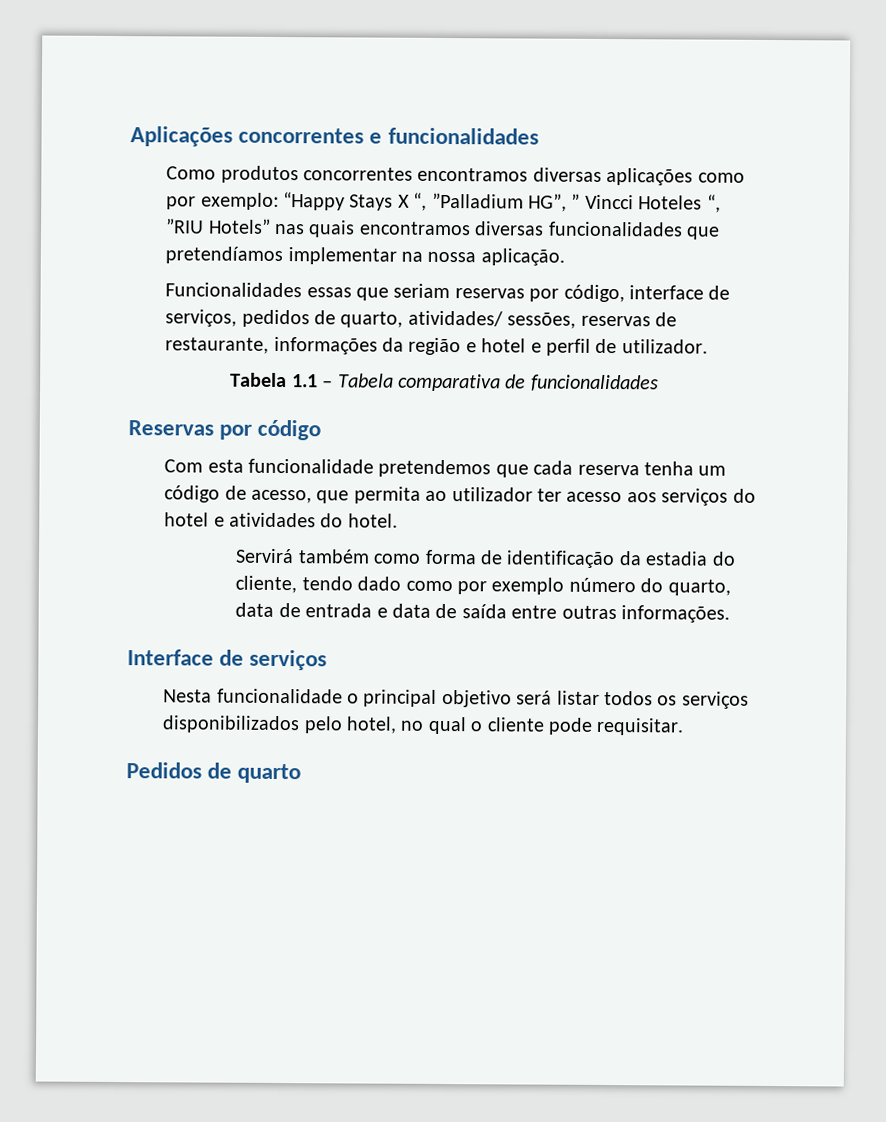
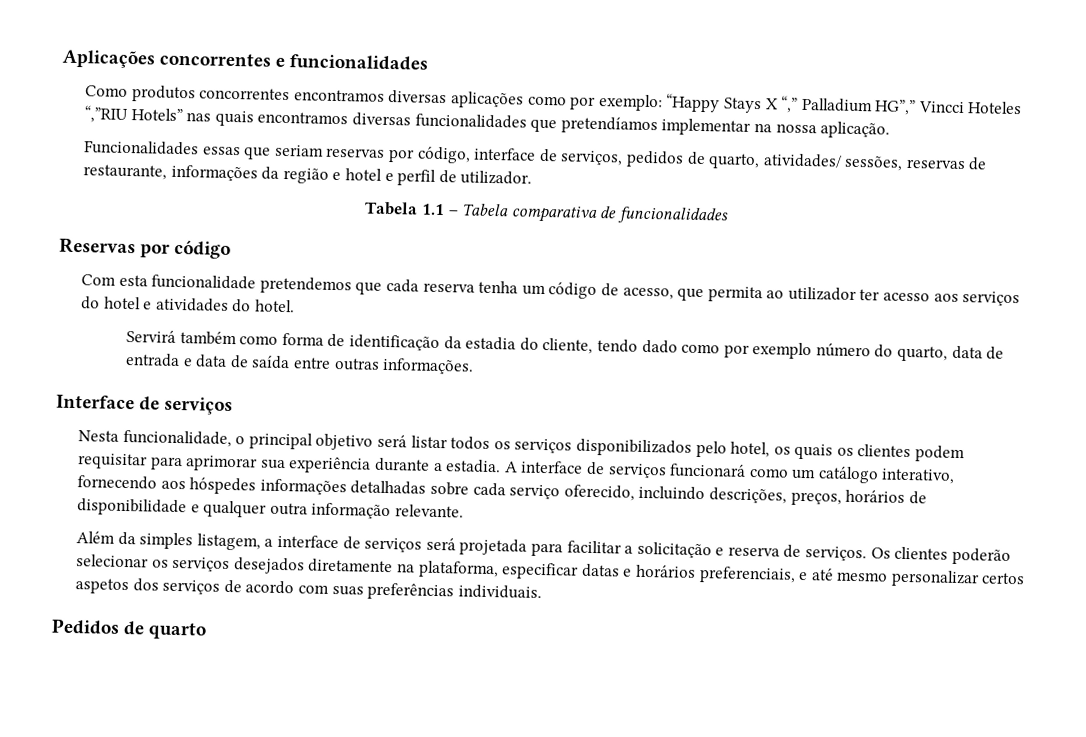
[413,192,721,213] [165,218,205,234] “, ”Palladium HG”, ” Vincci Hoteles “, ”RIU -> [780,95,1023,116] [84,105,129,124] “,” Palladium HG”,” Vincci Hoteles “,”RIU
[216,688,343,704] funcionalidade -> [122,429,232,448] funcionalidade,
[400,716,685,736] no qual o cliente pode requisitar. -> [773,443,966,463] [78,453,956,484] [77,475,927,506] [77,498,464,520] [76,531,1011,566] [76,554,1026,588] [75,578,542,601] os quais os clientes podem requisitar para aprimorar sua experiência durante a estadia. A interface de serviços funcionará como um catálogo interativo, fornecendo aos hóspedes informações detalhadas sobre cada serviço oferecido, incluindo descrições, preços, horários de disponibilidade e qualquer outra informação relevante. // Além da simples listagem, a interface de serviços será projetada para facilitar a solicitação e reserva de serviços. Os clientes poderão selecionar os serviços desejados diretamente na plataforma, especificar datas e horários preferenciais, e até mesmo personalizar certos aspetos dos serviços de acordo com suas preferências individuais.

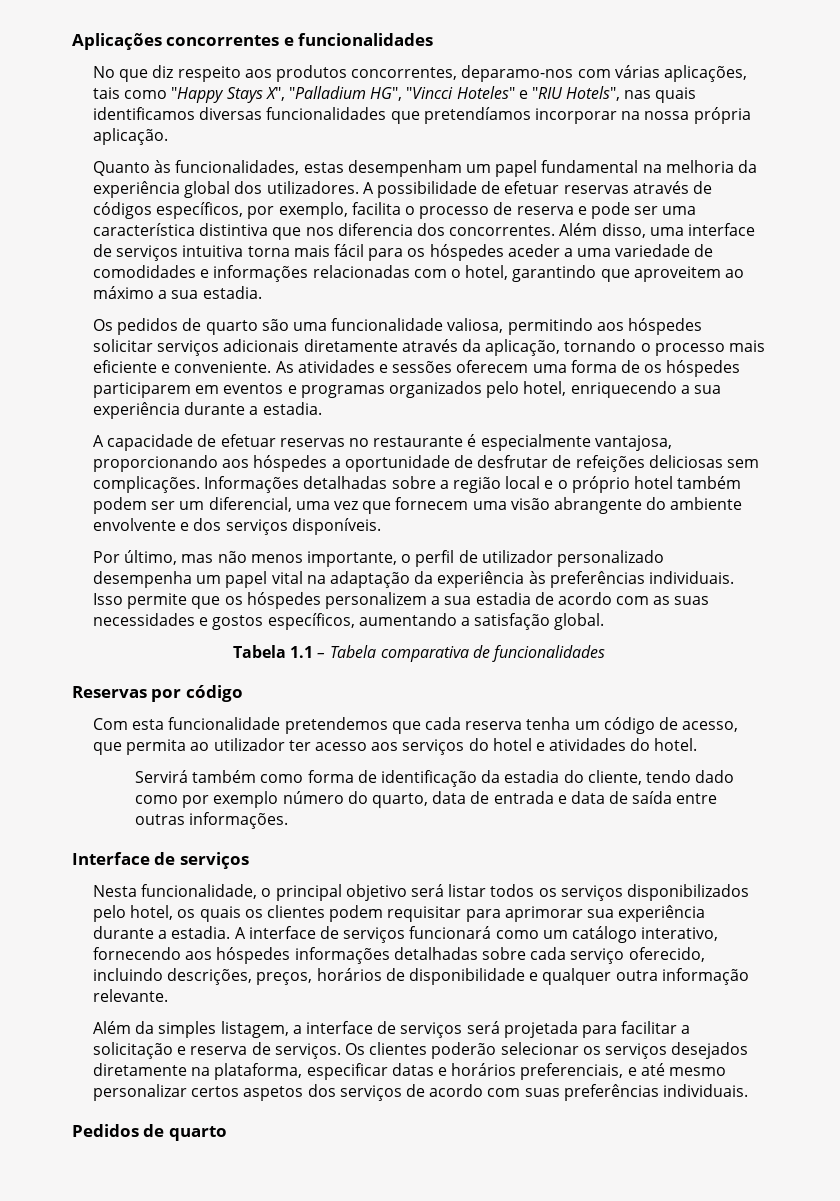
[85,85,1023,116] [84,105,183,124] Como produtos concorrentes encontramos diversas aplicações como por exemplo: “Happy Stays X “,” Palladium HG”,” Vincci Hoteles “,”RIU Hotels” -> [93,65,747,82] [93,86,621,103] No que diz respeito aos produtos concorrentes, deparamo-nos com várias aplicações, tais como "Happy Stays X", "Palladium HG", "Vincci Hoteles" e "RIU Hotels",
[257,111,349,125] encontramos -> [93,107,196,120] identificamos
[661,118,752,136] implementar -> [534,108,617,124] incorporar
(817, 128) none -> [693,107,751,124] própria
[84,140,988,171] [83,164,533,186] Funcionalidades essas que seriam reservas por código, interface de serviços, pedidos de quarto, atividades/ sessões, reservas de restaurante, informações da região e hotel e perfil de utilizador. -> [93,160,757,177] [93,181,712,198] [93,202,697,219] [93,223,755,240] [93,244,714,261] [93,265,744,282] [93,286,262,299] [93,318,702,335] [93,339,765,356] [93,360,741,377] [93,381,721,398] [93,402,322,419] [93,434,672,451] [93,455,759,472] [93,476,742,493] [93,497,743,514] [93,518,381,535] [93,550,664,567] [93,571,734,588] [93,592,710,609] [93,613,605,630] Quanto às funcionalidades, estas desempenham um papel fundamental na melhoria da experiência global dos utilizadores. A possibilidade de efetuar reservas através de códigos específicos, por exemplo, facilita o processo de reserva e pode ser uma característica distintiva que nos diferencia dos concorrentes. Além disso, uma interface de serviços intuitiva torna mais fácil para os hóspedes aceder a uma variedade de comodidades e informações relacionadas com o hotel, garantindo que aproveitem ao máximo a sua estadia. // Os pedidos de quarto são uma funcionalidade valiosa, permitindo aos hóspedes solicitar serviços adicionais diretamente através da aplicação, tornando o processo mais eficiente e conveniente. As atividades e sessões oferecem uma forma de os hóspedes participarem em eventos e programas organizados pelo hotel, enriquecendo a sua experiência durante a estadia. // A capacidade de efetuar reservas no restaurante é especialmente vantajosa, proporcionando aos hóspedes a oportunidade de desfrutar de refeições deliciosas sem complicações. Informações detalhadas sobre a região local e o próprio hotel também podem ser um diferencial, uma vez que fornecem uma visão abrangente do ambiente envolvente e dos serviços disponíveis. // Por último, mas não menos importante, o perfil de utilizador personalizado desempenha um papel vital na adaptação da experiência às preferências individuais. Isso permite que os hóspedes personalizem a sua estadia de acordo com as suas necessidades e gostos específicos, aumentando a satisfação global.

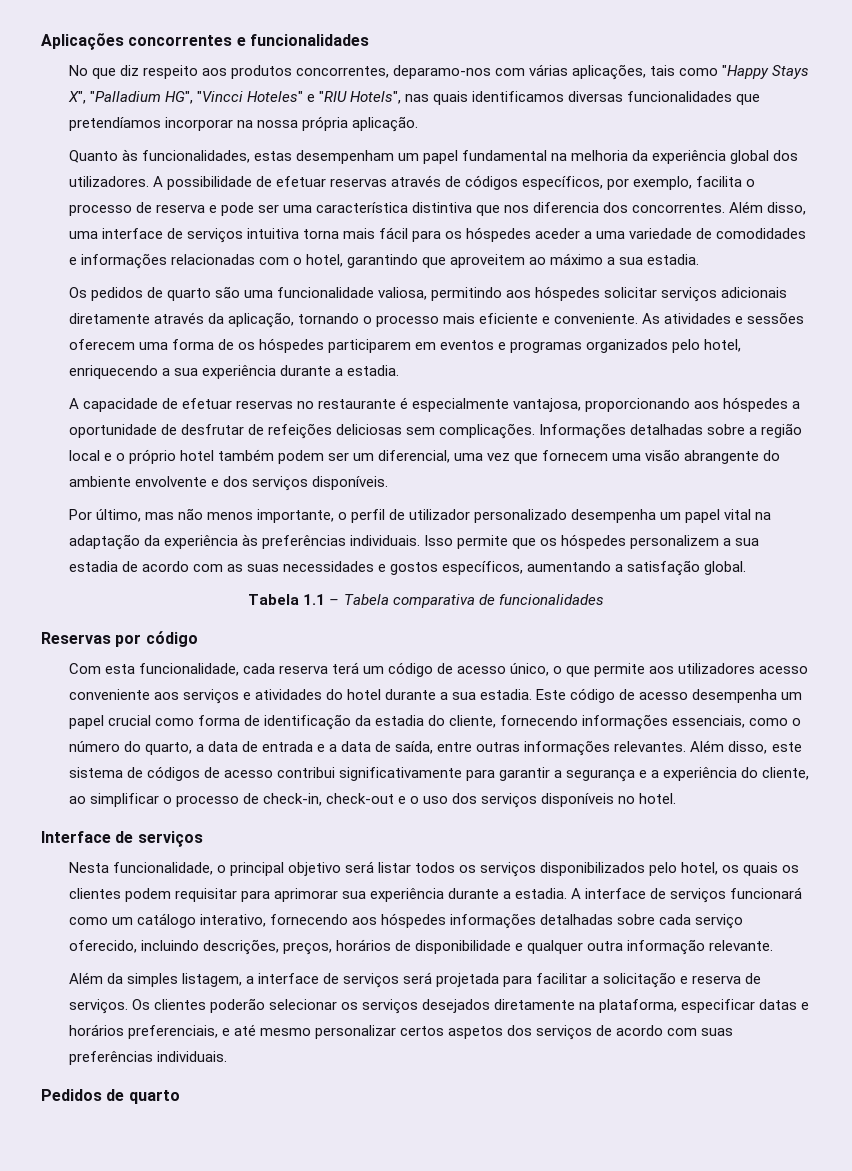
[168,717,421,734] funcionalidade pretendemos que -> [138,663,239,676] funcionalidade,
[526,717,571,730] tenha -> [331,662,359,674] terá
[682,721,739,732] [93,738,698,755] [135,770,257,783] acesso, que permita ao utilizador ter acesso aos serviços do hotel e atividades do hotel. // Servirá também -> [457,663,809,677] [68,688,803,704] [68,715,151,729] acesso único, o que permite aos utilizadores acesso conveniente aos serviços e atividades do hotel durante a sua estadia. Este código de acesso desempenha um papel crucial
[645,770,735,783] [135,791,279,808] tendo dado como por exemplo -> [500,714,802,730] fornecendo informações essenciais, como o
(428, 800) none -> [195,744,204,752] a
[570,791,673,804] data de saída -> [329,741,434,754] a data de saída,
[189,812,289,829] informações. -> [524,740,802,756] [68,766,810,782] [68,793,677,808] informações relevantes. Além disso, este sistema de códigos de acesso contribui significativamente para garantir a segurança e a experiência do cliente, ao simplificar o processo de check-in, check-out e o uso dos serviços disponíveis no hotel.

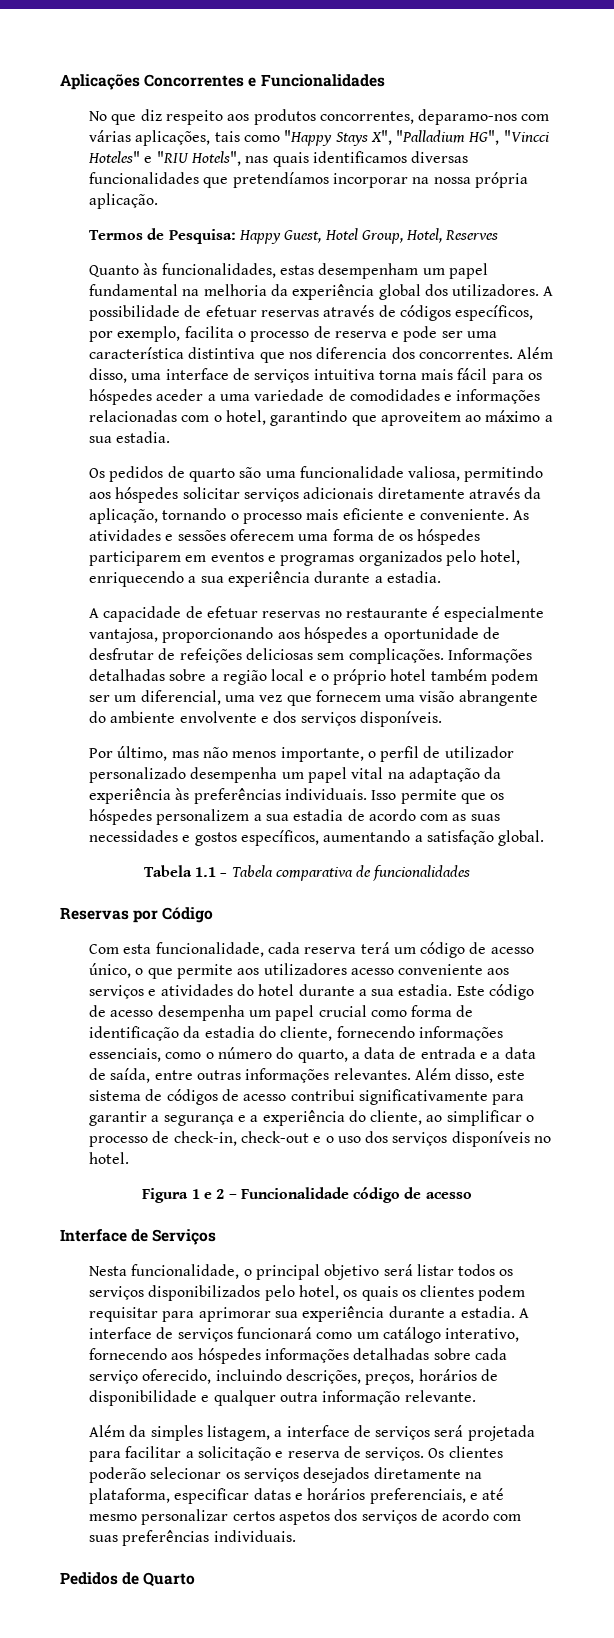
[128,34,369,46] concorrentes e funcionalidades -> [144,74,385,87] Concorrentes e Funcionalidades
(418, 124) none -> [88,228,499,244] // Termos de Pesquisa: Happy Guest, Hotel Group, Hotel, Reserves
[145,631,198,647] código -> [162,907,214,923] Código
(677, 798) none -> [142,1187,472,1203] // Figura 1 e 2 – Funcionalidade código de acesso
[137,831,203,847] serviços -> [152,1229,217,1245] Serviços
[128,1090,180,1104] quarto -> [143,1572,196,1587] Quarto

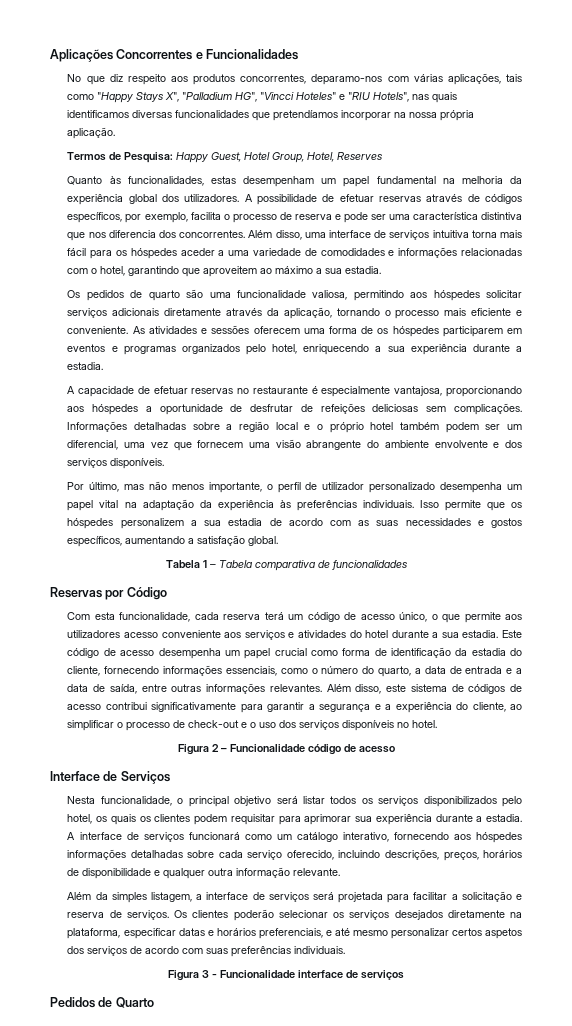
[194,867,216,877] 1.1 -> [202,560,207,568] 1
[173,1131,237,1146] check-in, -> (186, 724) none
[191,1189,212,1199] 1 e -> (209, 749) none
(296, 1536) none -> [168,970,404,981] // Figura 3 - Funcionalidade interface de serviços

